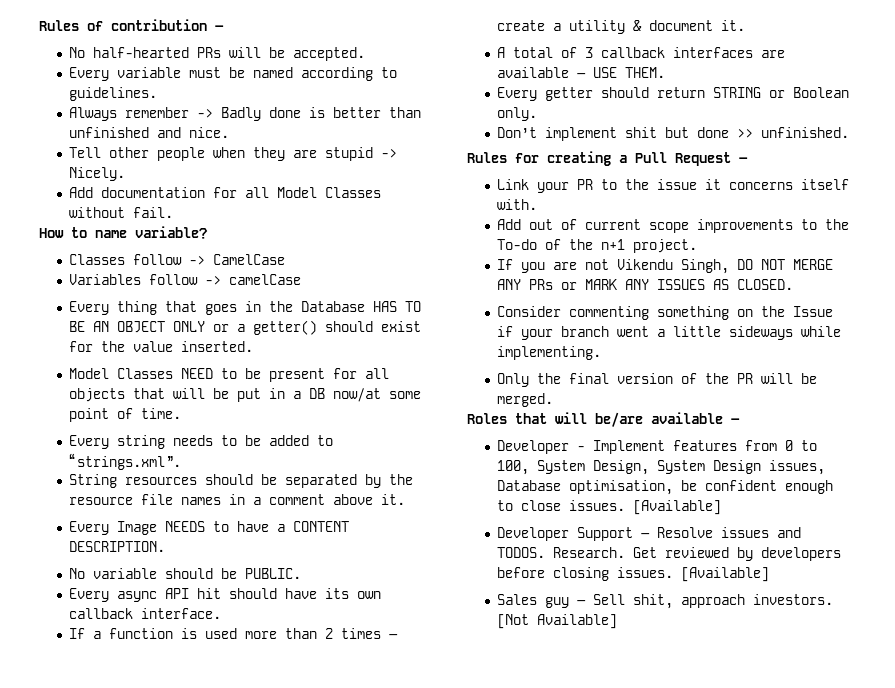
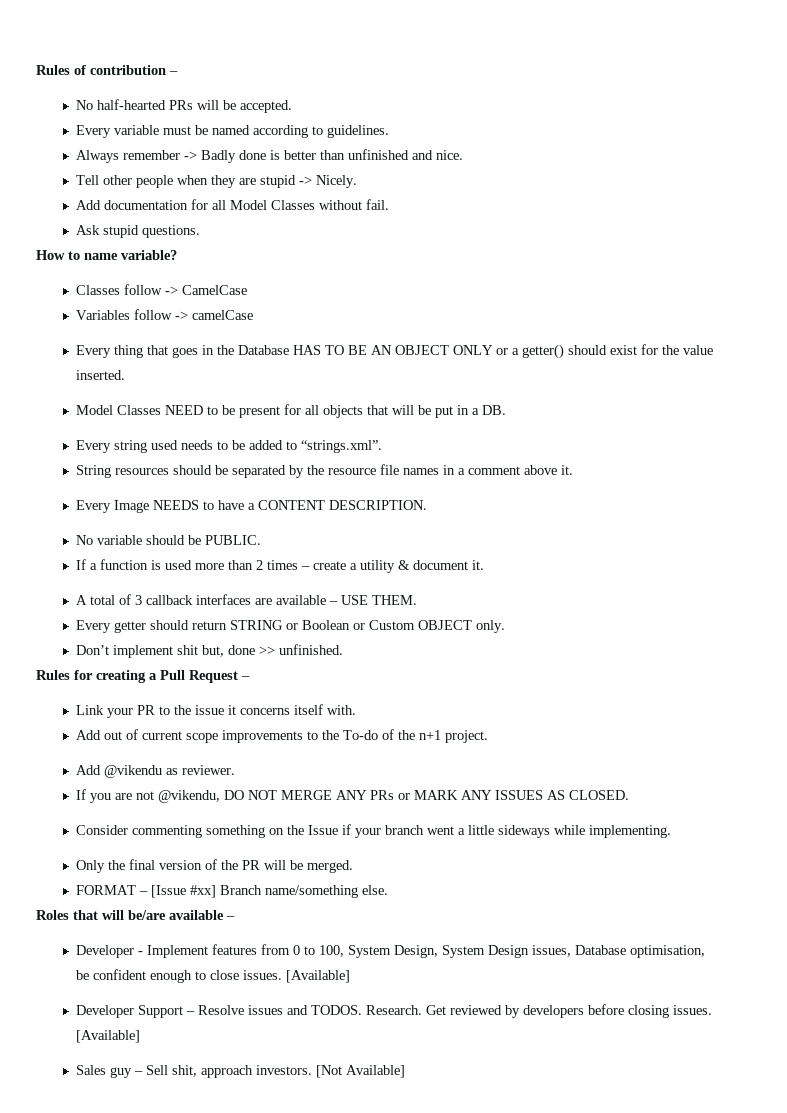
(174, 212) none -> [75,225,200,238] // Ask stupid questions.
[309,388,422,402] [69,408,182,422] DB now/at some point of time. -> [481,405,506,415] DB.
(166, 442) none -> [150,440,178,450] used
[69,588,382,602] [69,608,222,619] // Every async API hit should have its own callback interface. -> (261, 540) none
(850, 92) none -> [352,620,472,630] or Custom OBJECT
[665,127,690,138] but -> [201,645,224,657] but,
(698, 246) none -> [75,765,235,778] // Add @vikendu as reviewer.
[617,259,730,274] Vikendu Singh, -> [157,790,220,803] @vikendu,
(554, 400) none -> [75,885,388,898] // FORMAT – [Issue #xx] Branch name/something else.

